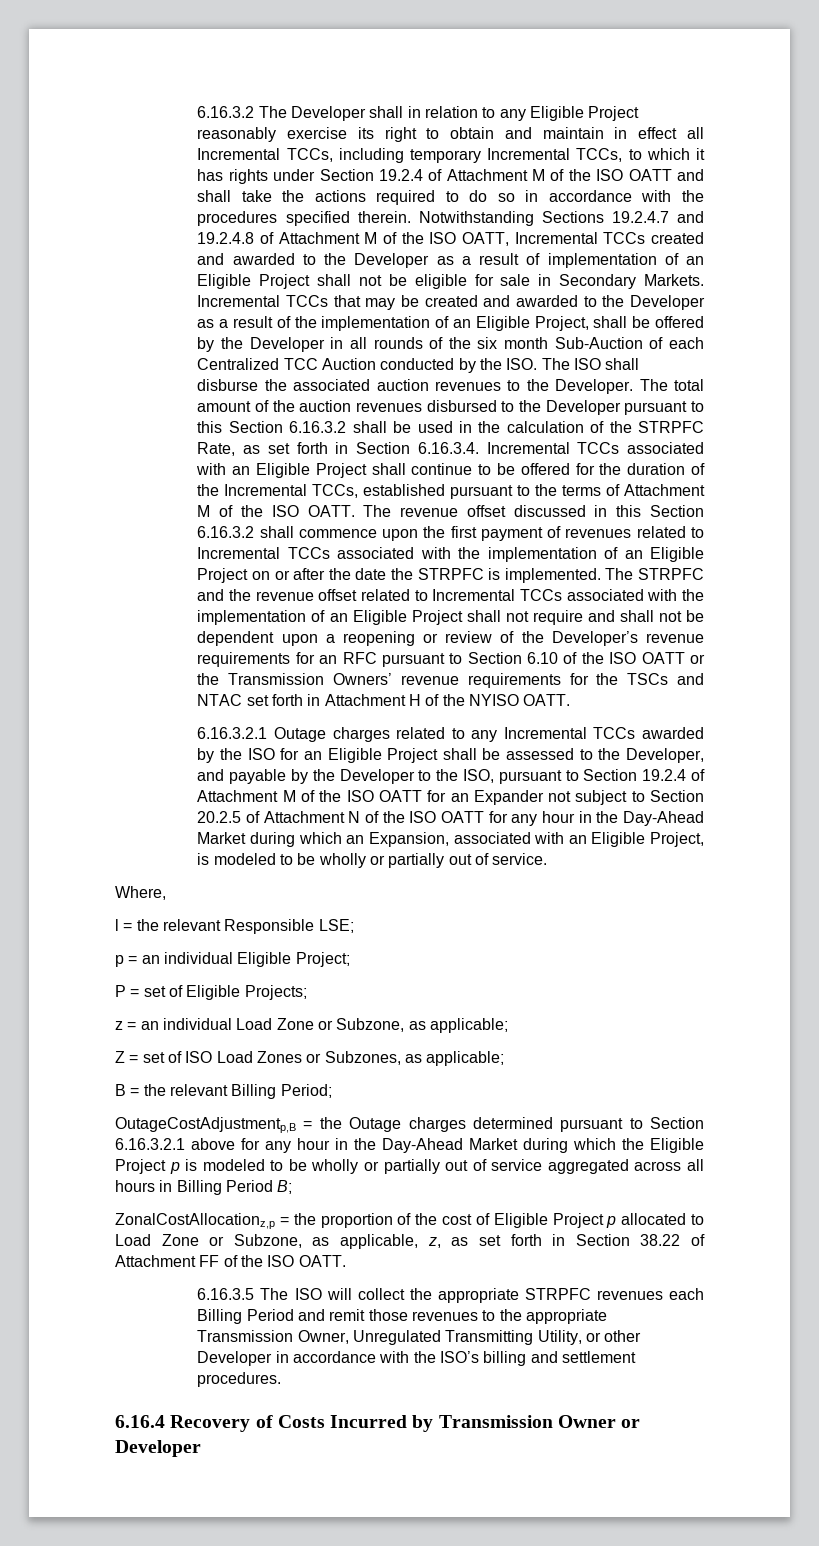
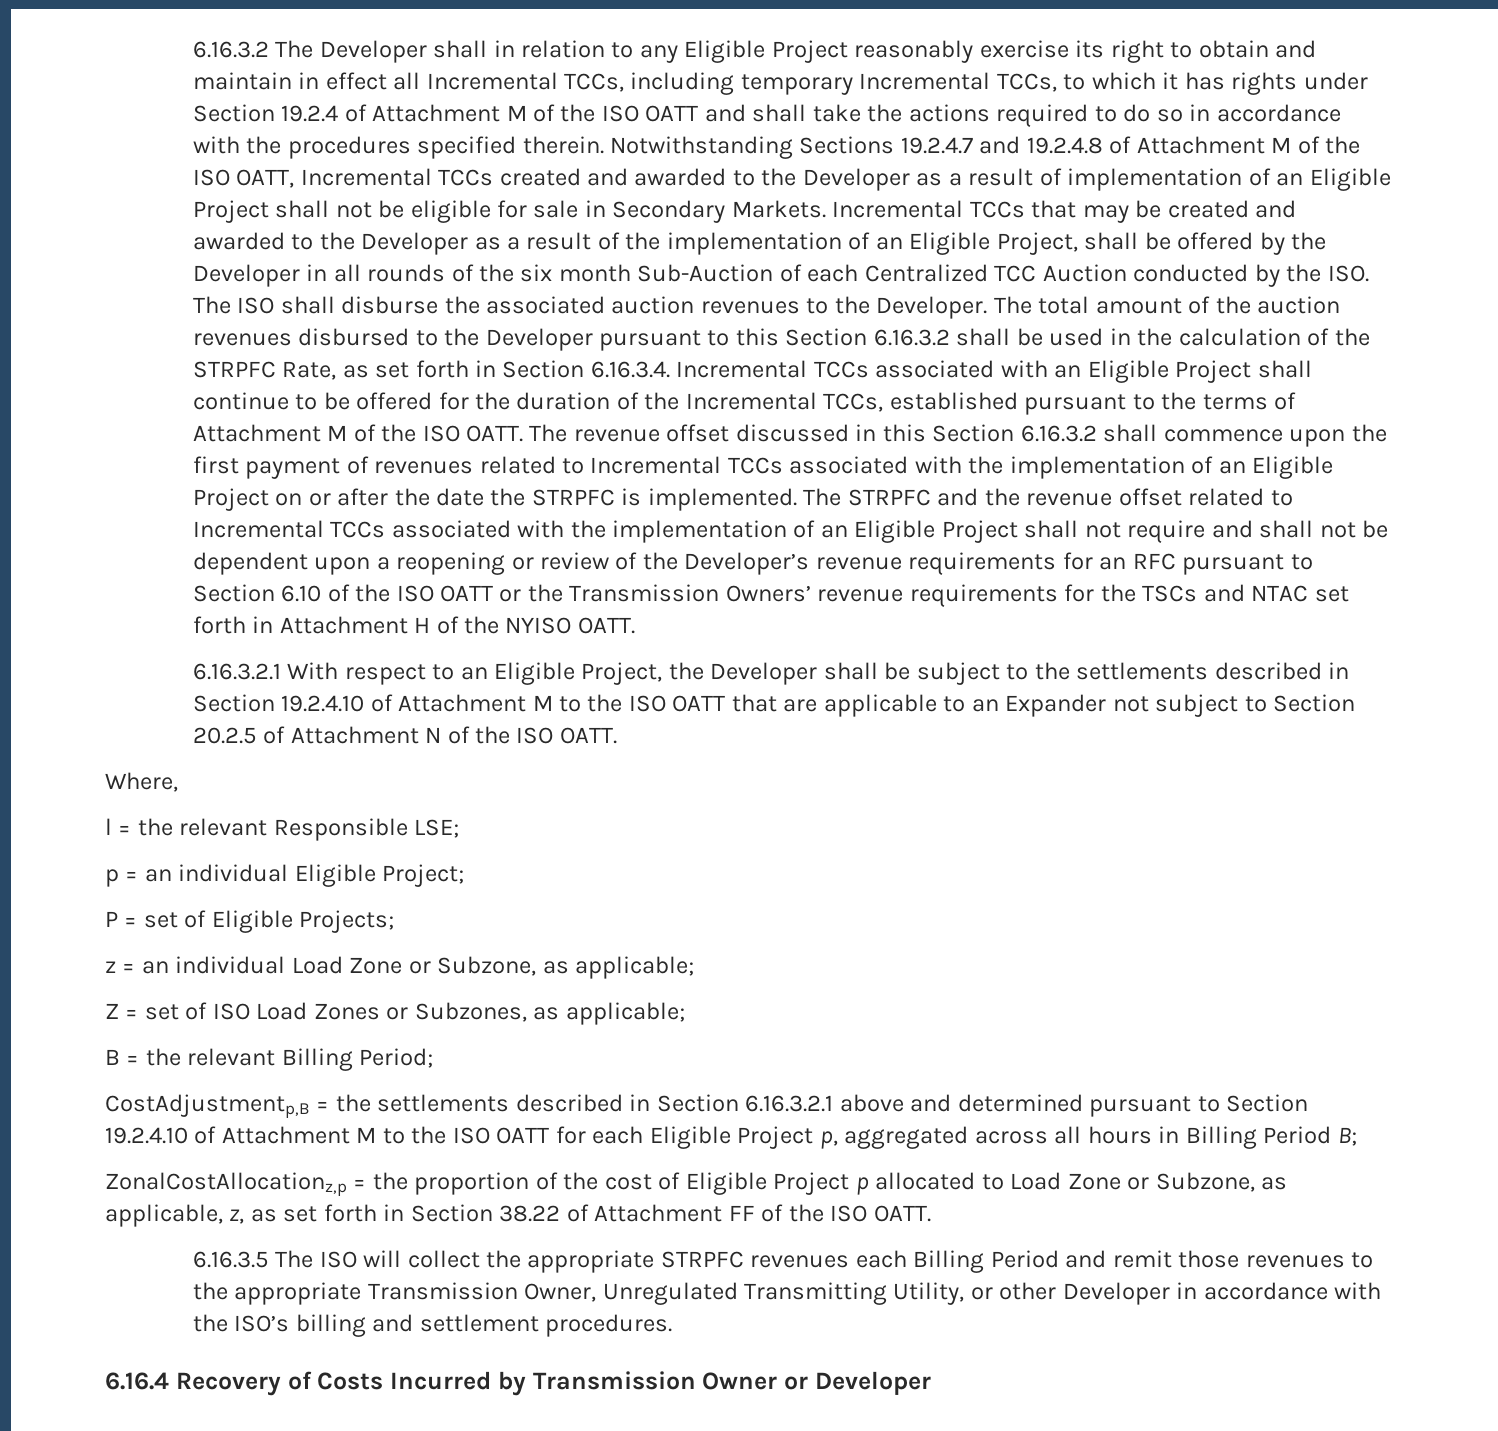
[273,727,704,742] [197,748,705,763] [197,769,705,784] [197,790,447,802] Outage charges related to any Incremental TCCs awarded by the ISO for an Eligible Project shall be assessed to the Developer, and payable by the Developer to the ISO, pursuant to Section 19.2.4 of Attachment M of the ISO OATT for -> [287,662,1350,685] [192,694,966,717] With respect to an Eligible Project, the Developer shall be subject to the settlements described in Section 19.2.4.10 of Attachment M to the ISO OATT that are applicable to
[441,811,704,826] [197,832,704,847] [197,853,548,868] OATT for any hour in the Day-Ahead Market during which an Expansion, associated with an Eligible Project, is modeled to be wholly or partially out of service. -> [559,727,617,744] OATT.
[115,1117,704,1133] [115,1138,704,1153] [115,1159,543,1174] OutageCostAdjustmentp,B = the Outage charges determined pursuant to Section 6.16.3.2.1 above for any hour in the Day-Ahead Market during which the Eligible Project p is modeled to be wholly or partially out of service -> [105,1094,1309,1118] [105,1126,838,1149] CostAdjustmentp,B = the settlements described in Section 6.16.3.2.1 above and determined pursuant to Section 19.2.4.10 of Attachment M to the ISO OATT for each Eligible Project p,

